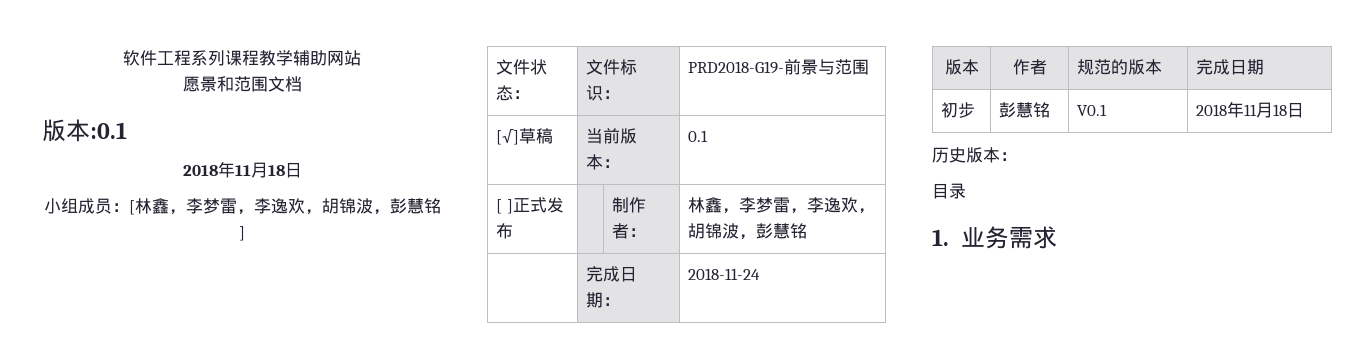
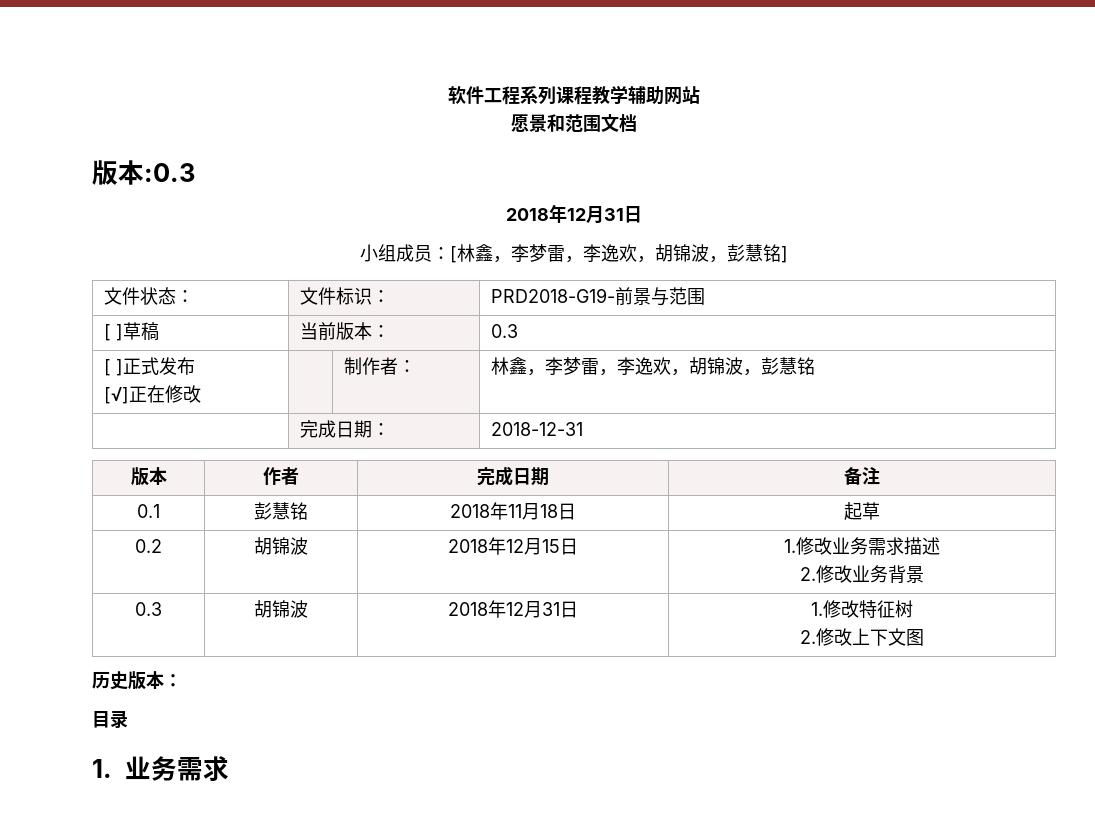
[90,122,127,139] [182,161,285,178] :0.1 // 2018年11月18 -> [144,163,195,182] [506,204,624,224] :0.3 // 2018年12月31
[496,129,520,145] [√] -> [103,324,123,341] [ ]
[688,130,709,142] 0.1 -> [490,324,518,338] 0.3
(514, 231) none -> [103,385,201,404] // [√]正在修改
[688,268,761,280] 2018-11-24 -> [490,422,583,436] 2018-12-31
[1077,59,1163,75] [1196,59,1265,75] [941,102,976,118] [999,102,1051,118] [1077,104,1108,116] [1196,101,1305,118] | 规范的版本 | 完成日期 // 初步 | 彭慧铭 | V0.1 | 2018年11月18日 -> [477,466,549,486] [844,467,880,485] [137,504,160,518] [254,502,308,520] [450,502,576,520] [844,502,880,520] [135,539,162,553] [254,537,308,555] [448,537,578,555] [784,537,940,555] [800,565,924,583] [135,602,162,616] [254,600,308,618] [448,600,578,618] [811,600,913,618] [800,628,924,646] | 完成日期 | 备注 // 0.1 | 彭慧铭 | 2018年11月18日 | 起草 // 0.2 | 胡锦波 | 2018年12月15日 | 1.修改业务需求描述 // 2.修改业务背景 // 0.3 | 胡锦波 | 2018年12月31日 | 1.修改特征树 // 2.修改上下文图

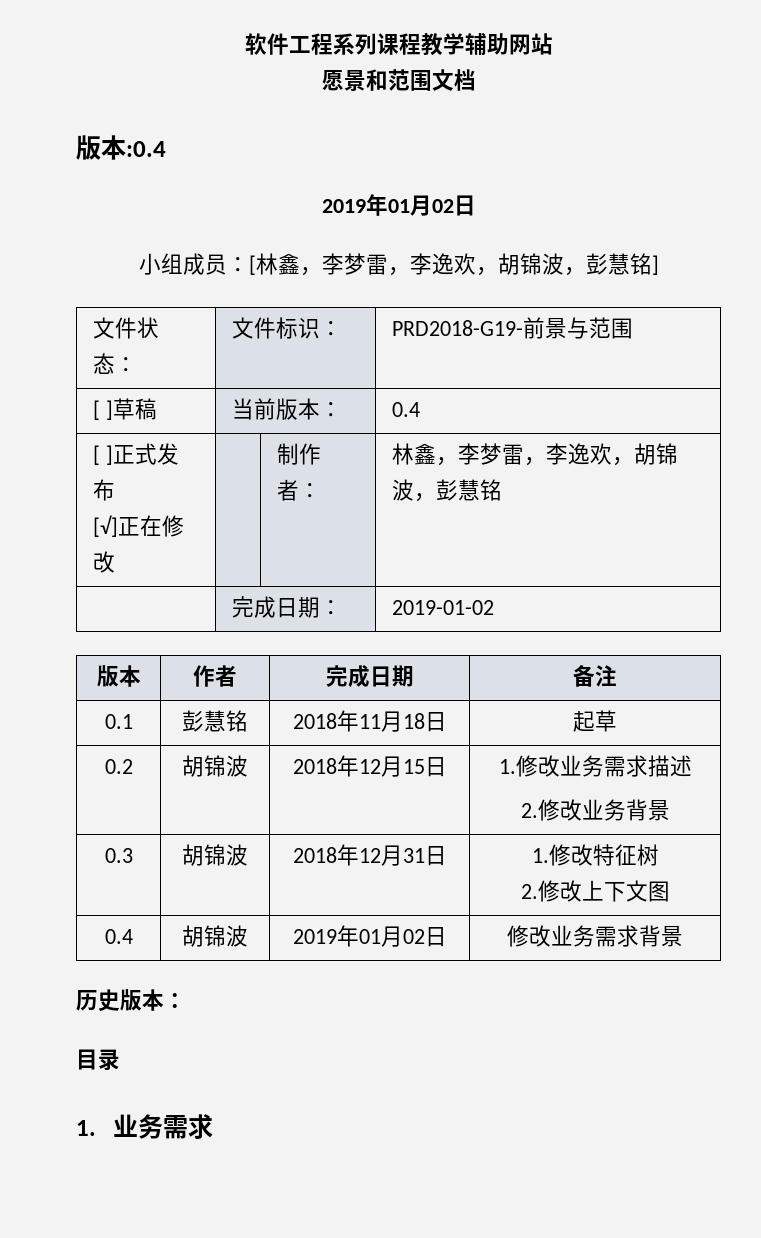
[144,163,195,182] [506,204,624,224] :0.3 // 2018年12月31 -> [126,141,166,157] [321,194,454,216] :0.4 // 2019年01月02
[490,324,518,338] 0.3 -> [392,402,421,417] 0.4
[490,422,583,436] 2018-12-31 -> [392,600,495,615] 2019-01-02
(924, 637) none -> [104,929,133,944] [182,925,248,947] [292,925,447,947] [507,925,683,947] // 0.4 | 胡锦波 | 2019年01月02日 | 修改业务需求背景

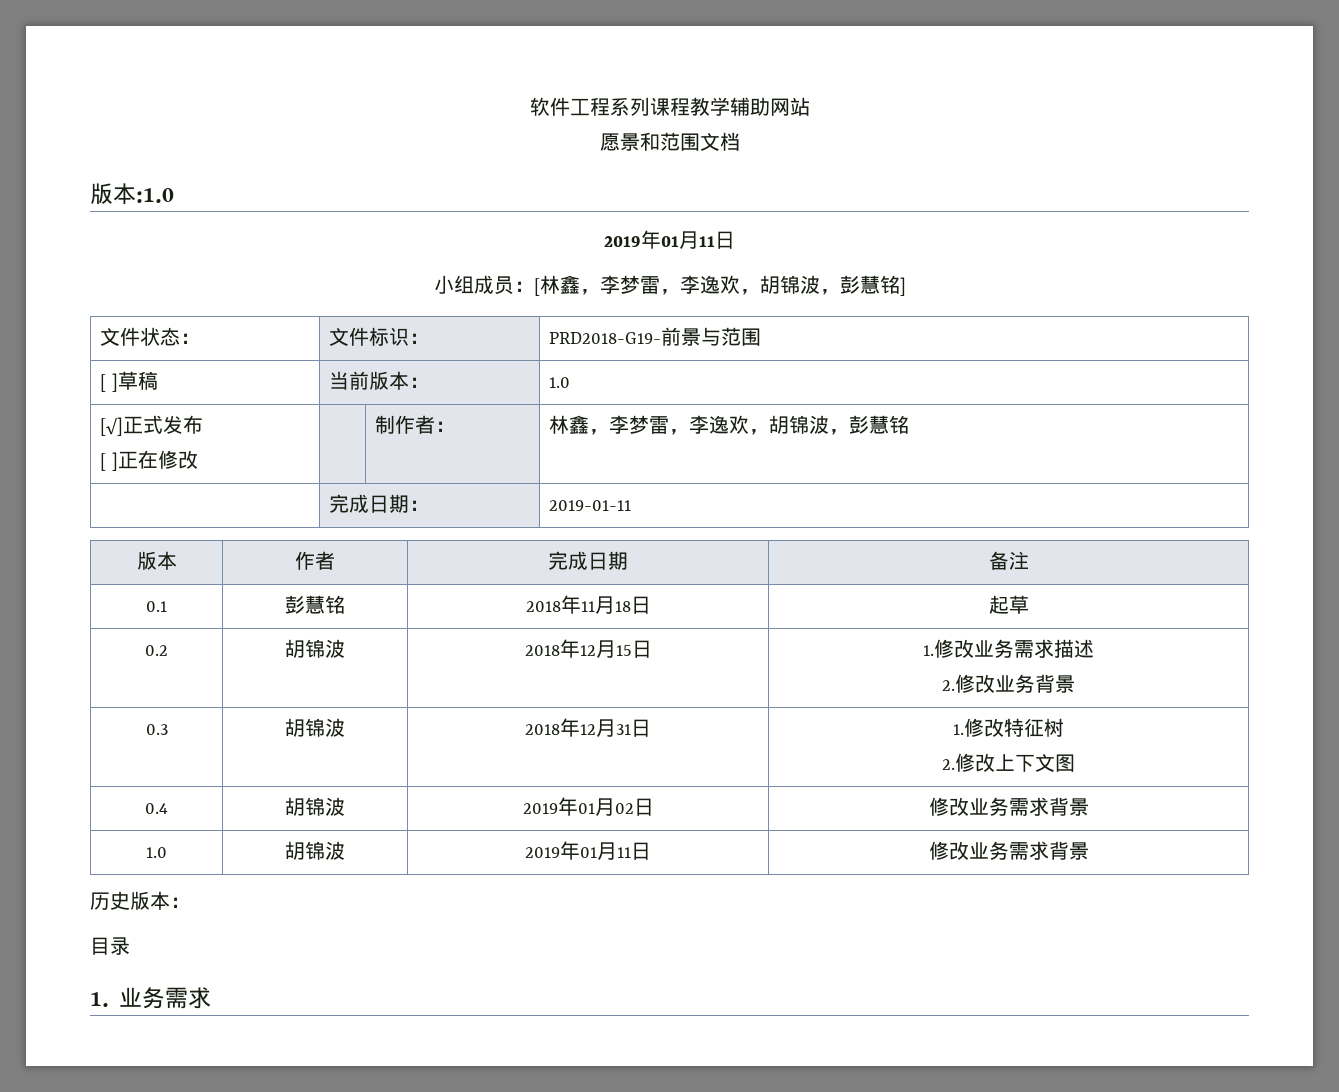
[126,141,166,157] [321,194,454,216] :0.4 // 2019年01月02 -> [136,188,174,203] [604,230,715,249] :1.0 // 2019年01月11
[392,402,421,417] [93,445,113,465] 0.4 // [ ] -> [549,377,571,388] [100,417,124,436] 1.0 // [√]
[93,515,119,537] [√] -> [100,452,118,471] [ ]
[392,600,495,615] 2019-01-02 -> [549,500,632,511] 2019-01-11
(683, 936) none -> [146,847,167,858] [285,841,345,860] [525,841,651,860] [928,841,1089,860] // 1.0 | 胡锦波 | 2019年01月11日 | 修改业务需求背景

